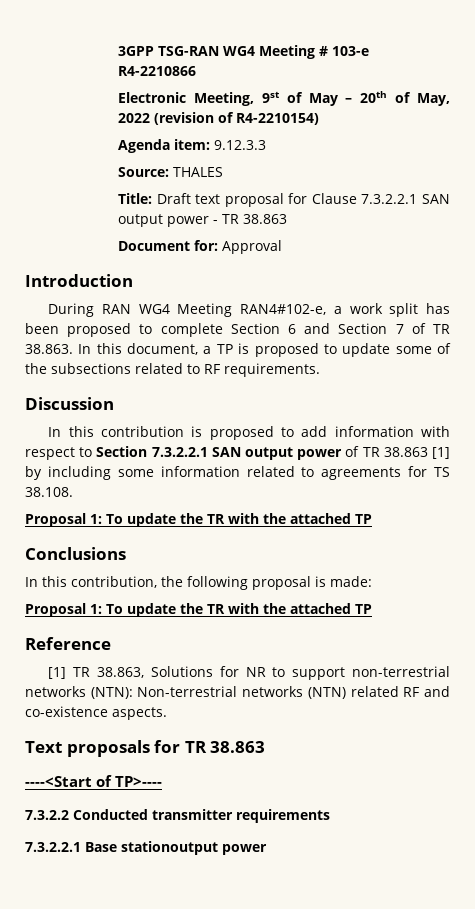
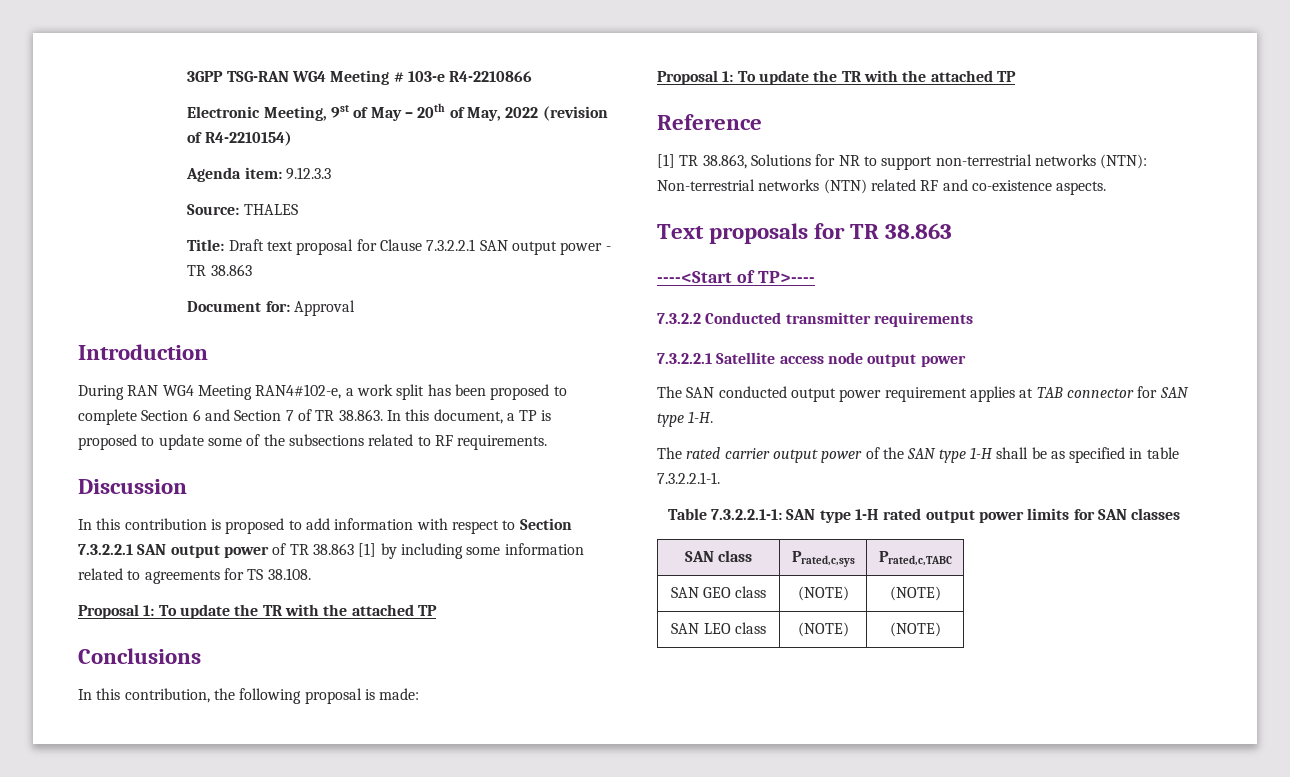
[85,841,267,855] Base stationoutput power -> [716,352,966,367] [657,386,1189,402] [657,411,714,427] [657,447,1179,463] [657,472,720,484] [667,508,1181,523] [684,550,753,562] [791,551,855,567] [878,551,952,566] [670,586,767,598] [797,586,849,601] [889,586,941,601] [671,622,766,634] [797,622,849,637] [889,622,941,637] Satellite access node output power // The SAN conducted output power requirement applies at TAB connector for SAN type 1-H. // The rated carrier output power of the SAN type 1-H shall be as specified in table 7.3.2.2.1-1. // Table 7.3.2.2.1-1: SAN type 1-H rated output power limits for SAN classes // SAN class | Prated,c,sys | Prated,c,TABC // SAN GEO class | (NOTE) | (NOTE) // SAN LEO class | (NOTE) | (NOTE)

